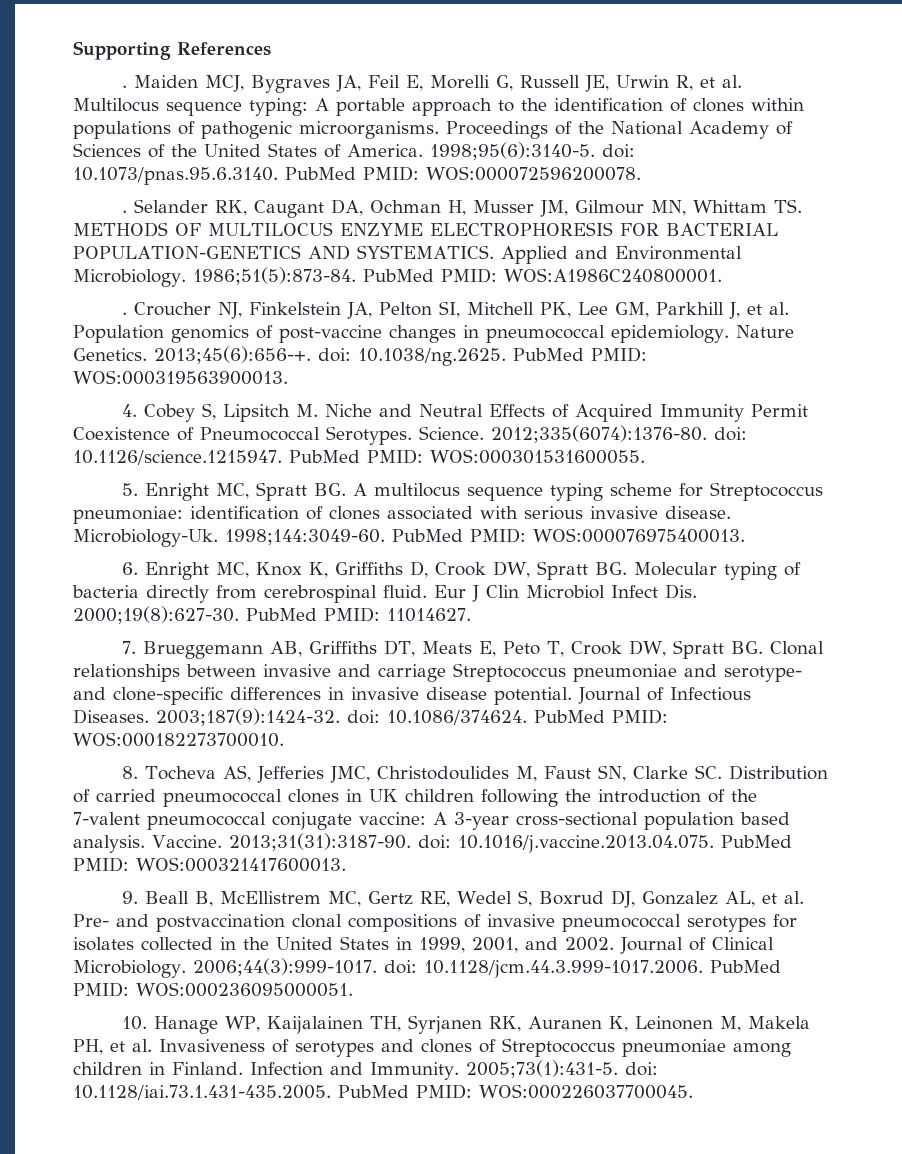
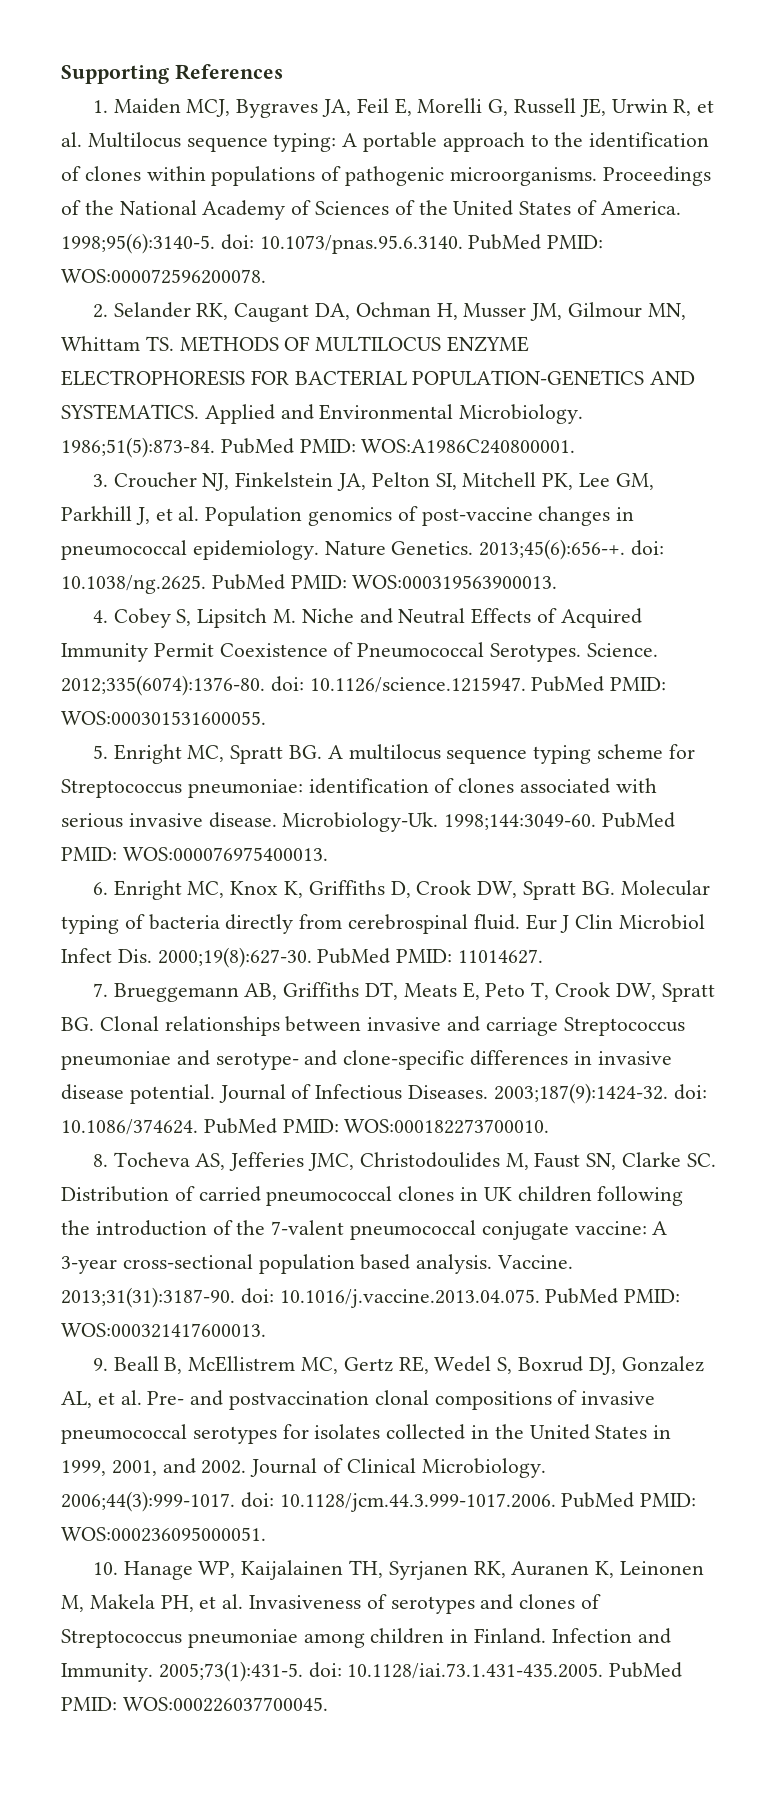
[121,85,127,88] . -> [92,100,108,113] 1.
[121,210,127,213] . -> [92,304,108,318] 2.
[121,312,127,315] . -> [92,474,108,487] 3.

